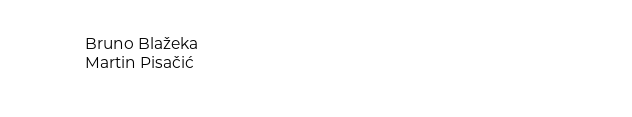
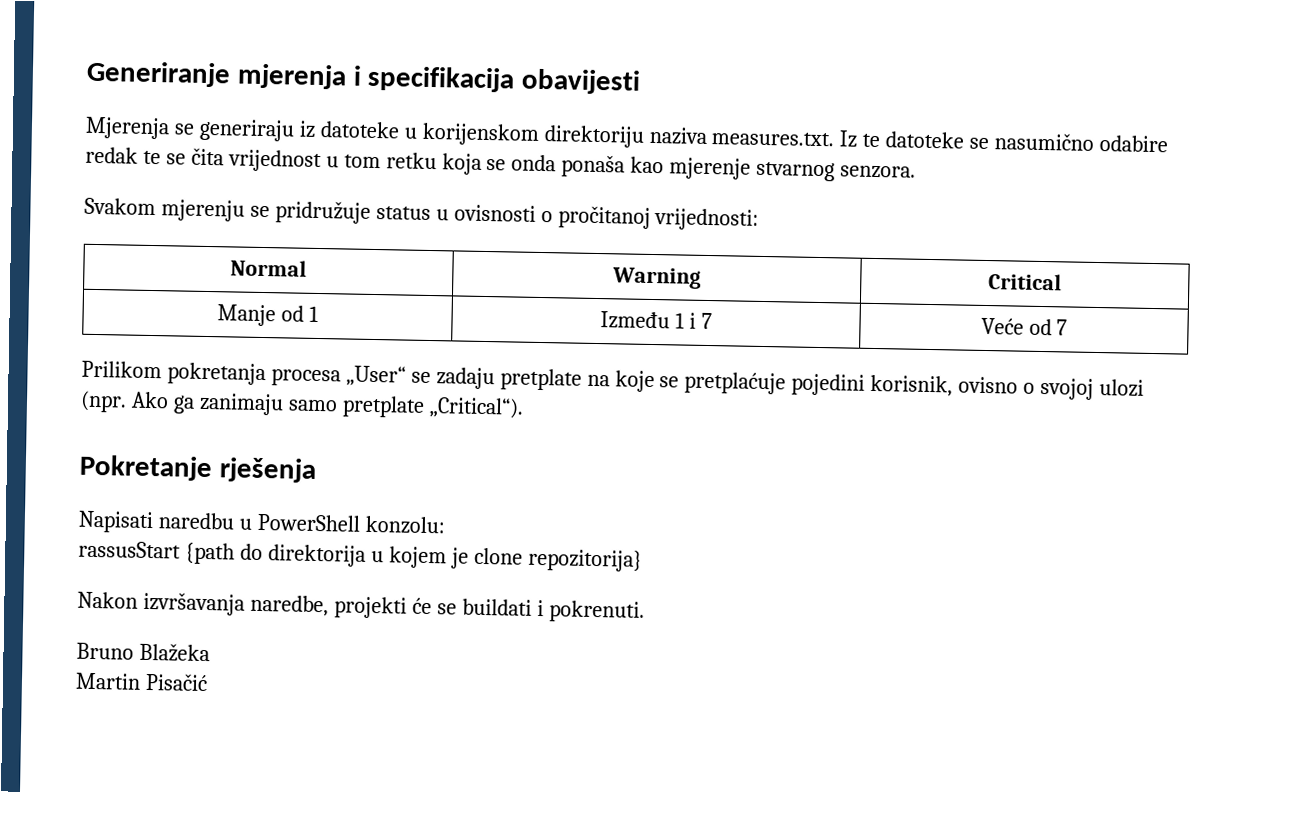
(85, 43) none -> [86,60,642,95] [85,116,1169,153] [85,146,917,182] [84,197,760,231] [230,259,307,277] [612,267,701,289] [988,273,1062,291] [217,304,319,327] [600,311,712,330] [980,317,1068,336] [81,360,1145,400] [80,390,524,419] [79,454,317,483] [78,510,445,535] [78,540,643,572] [77,591,645,623] Generiranje mjerenja i specifikacija obavijesti // Mjerenja se generiraju iz datoteke u korijenskom direktoriju naziva measures.txt. Iz te datoteke se nasumično odabire redak te se čita vrijednost u tom retku koja se onda ponaša kao mjerenje stvarnog senzora. // Svakom mjerenju se pridružuje status u ovisnosti o pročitanoj vrijednosti: // Normal | Warning | Critical // Manje od 1 | Između 1 i 7 | Veće od 7 // Prilikom pokretanja procesa „User“ se zadaju pretplate na koje se pretplaćuje pojedini korisnik, ovisno o svojoj ulozi (npr. Ako ga zanimaju samo pretplate „Critical“). // Pokretanje rješenja // Napisati naredbu u PowerShell konzolu: // rassusStart {path do direktorija u kojem je clone repozitorija} // Nakon izvršavanja naredbe, projekti će se buildati i pokrenuti. //

